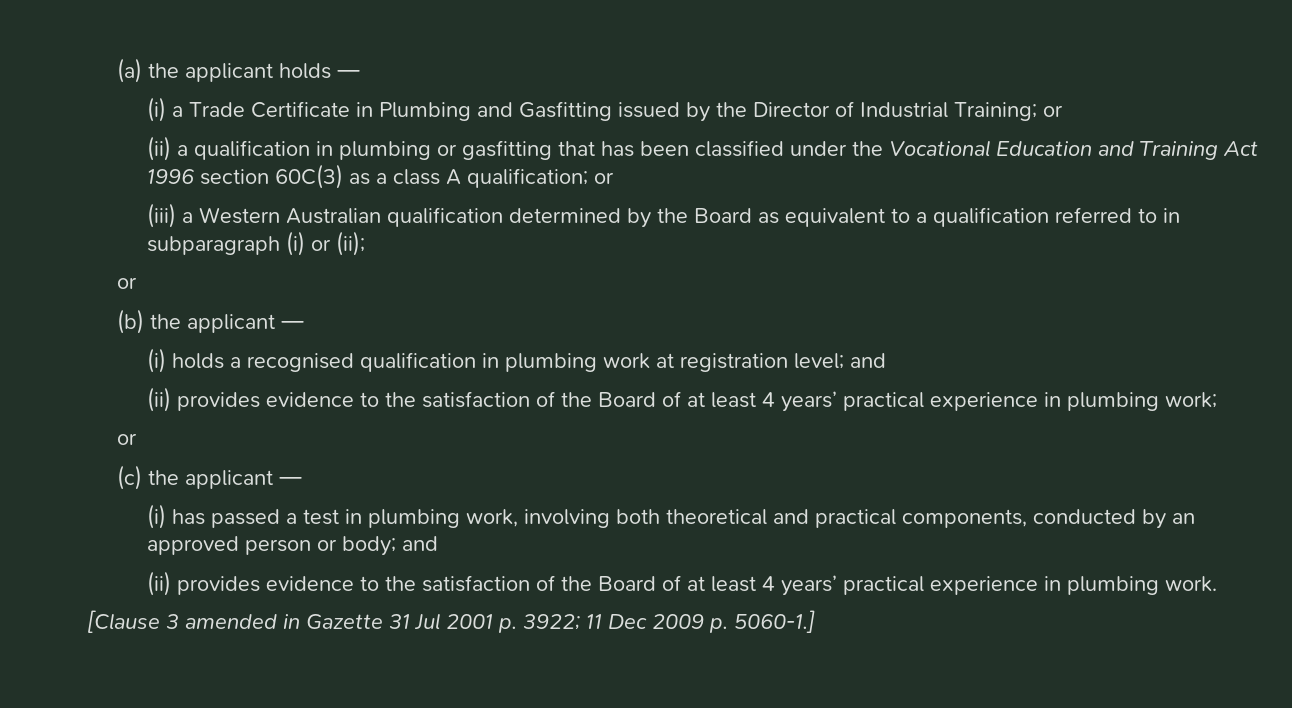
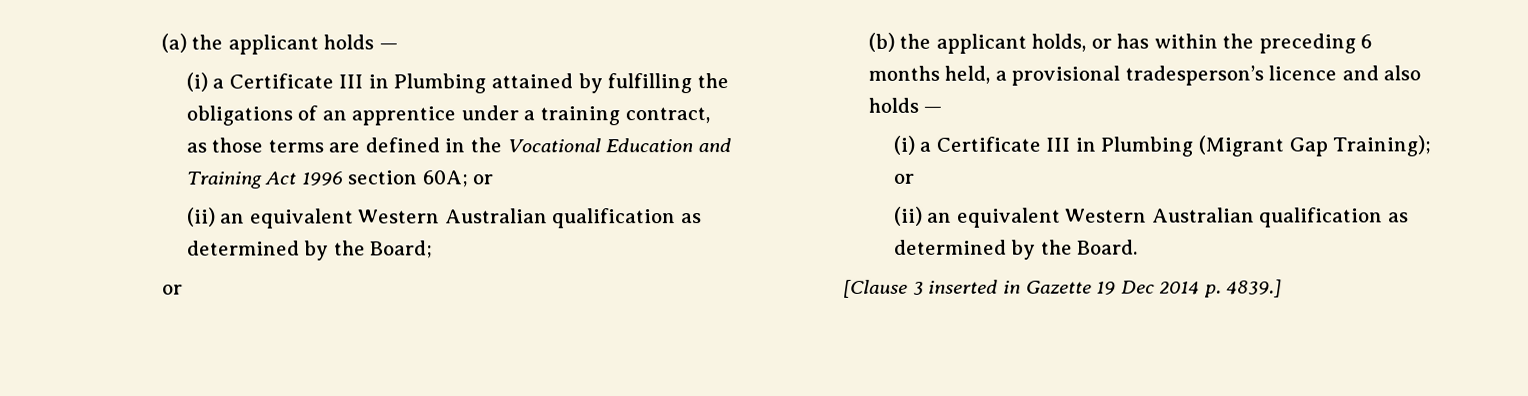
[189,101,1064,122] [147,136,848,161] Trade Certificate in Plumbing and Gasfitting issued by the Director of Industrial Training; or // (ii) a qualification in plumbing or gasfitting that has been classified under -> [228,73,729,94] [185,105,710,126] [185,137,466,153] Certificate III in Plumbing attained by fulfilling the obligations of an apprentice under a training contract, as those terms are defined in
[275,164,615,189] [147,203,1181,228] [147,231,366,256] [117,277,138,289] [117,309,305,334] [147,348,887,373] [147,387,1218,412] [117,433,138,445] [117,465,303,490] [147,504,1196,529] [147,536,439,556] [147,571,1218,596] 60C(3) as a class A qualification; or // (iii) a Western Australian qualification determined by the Board as equivalent to a qualification referred to in subparagraph (i) or (ii); // or // (b) the applicant — // (i) holds a recognised qualification in plumbing work at registration level; and // (ii) provides evidence to the satisfaction of the Board of at least 4 years’ practical experience in plumbing work; // or // (c) the applicant — // (i) has passed a test in plumbing work, involving both theoretical and practical components, conducted by an approved person or body; and // (ii) provides evidence to the satisfaction of the Board of at least 4 years’ practical experience in plumbing work. -> [421,170,494,188] [186,207,703,229] [186,240,434,261] [161,284,183,295] [867,32,1373,54] [867,65,1422,86] [867,97,943,113] [892,135,1432,157] [892,173,914,184] [893,206,1410,228] [893,239,1139,260] 60A; or // (ii) an equivalent Western Australian qualification as determined by the Board; // or // (b) the applicant holds, or has within the preceding 6 months held, a provisional tradesperson’s licence and also holds — // (i) a Certificate III in Plumbing (Migrant Gap Training); or // (ii) an equivalent Western Australian qualification as determined by the Board.
[185,614,278,629] amended -> [928,279,999,294] inserted
[389,610,816,633] 31 Jul 2001 p. 3922; 11 Dec 2009 p. 5060-1.] -> [1096,279,1283,298] 19 Dec 2014 p. 4839.]

